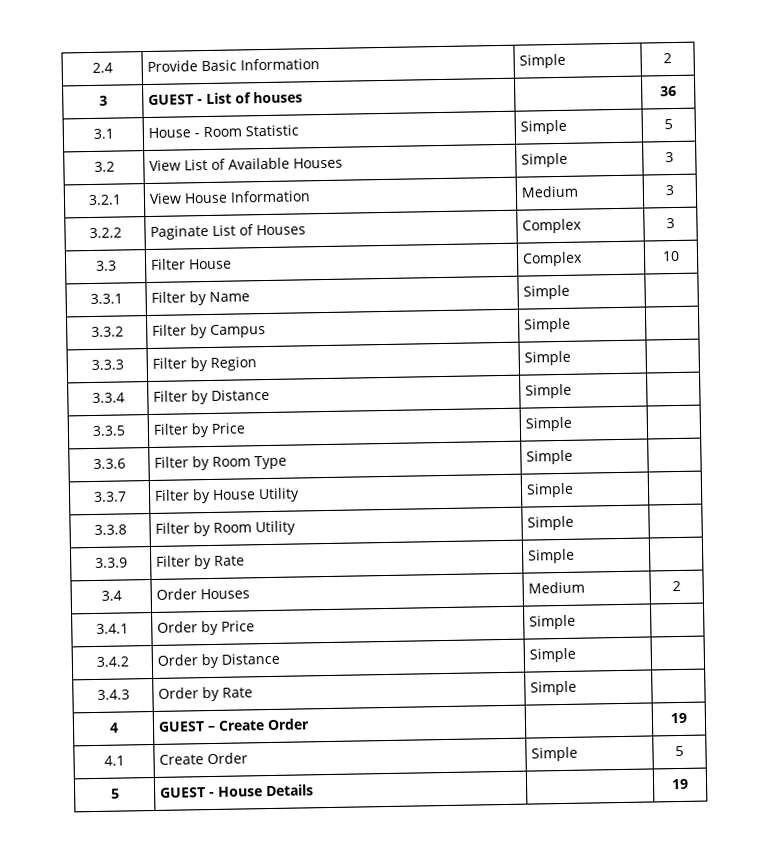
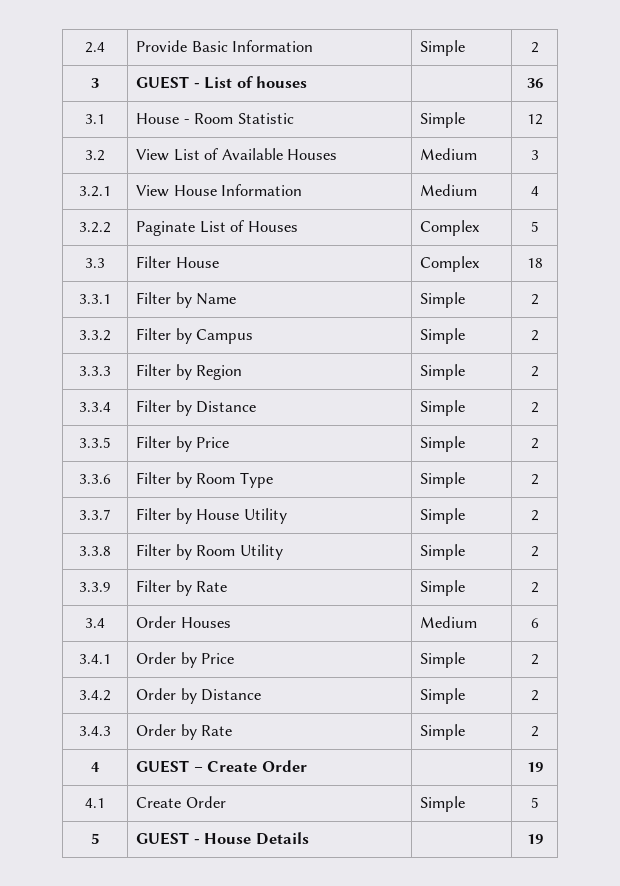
[664,119,673,130] 5 -> [526,114,543,125] 12
[521,152,569,168] Simple -> [420,148,478,160] Medium
[665,185,674,196] 3 -> [530,186,539,196] 4
[666,218,675,229] 3 -> [530,221,539,232] 5
[662,250,680,262] 10 -> [526,258,543,268] 18
(571, 292) none -> [530,294,539,305] 2
(572, 325) none -> [530,330,539,341] 2
(572, 358) none -> [530,366,539,377] 2
(573, 391) none -> [530,402,539,413] 2
(573, 424) none -> [530,438,539,449] 2
(574, 457) none -> [530,474,539,485] 2
(575, 490) none -> [530,510,539,521] 2
(575, 523) none -> [530,546,539,557] 2
(576, 556) none -> [530,582,539,593] 2
[672,580,681,592] 2 -> [530,618,539,628] 6
(577, 622) none -> [530,654,539,665] 2
(577, 655) none -> [530,690,539,701] 2
(578, 688) none -> [530,726,539,737] 2

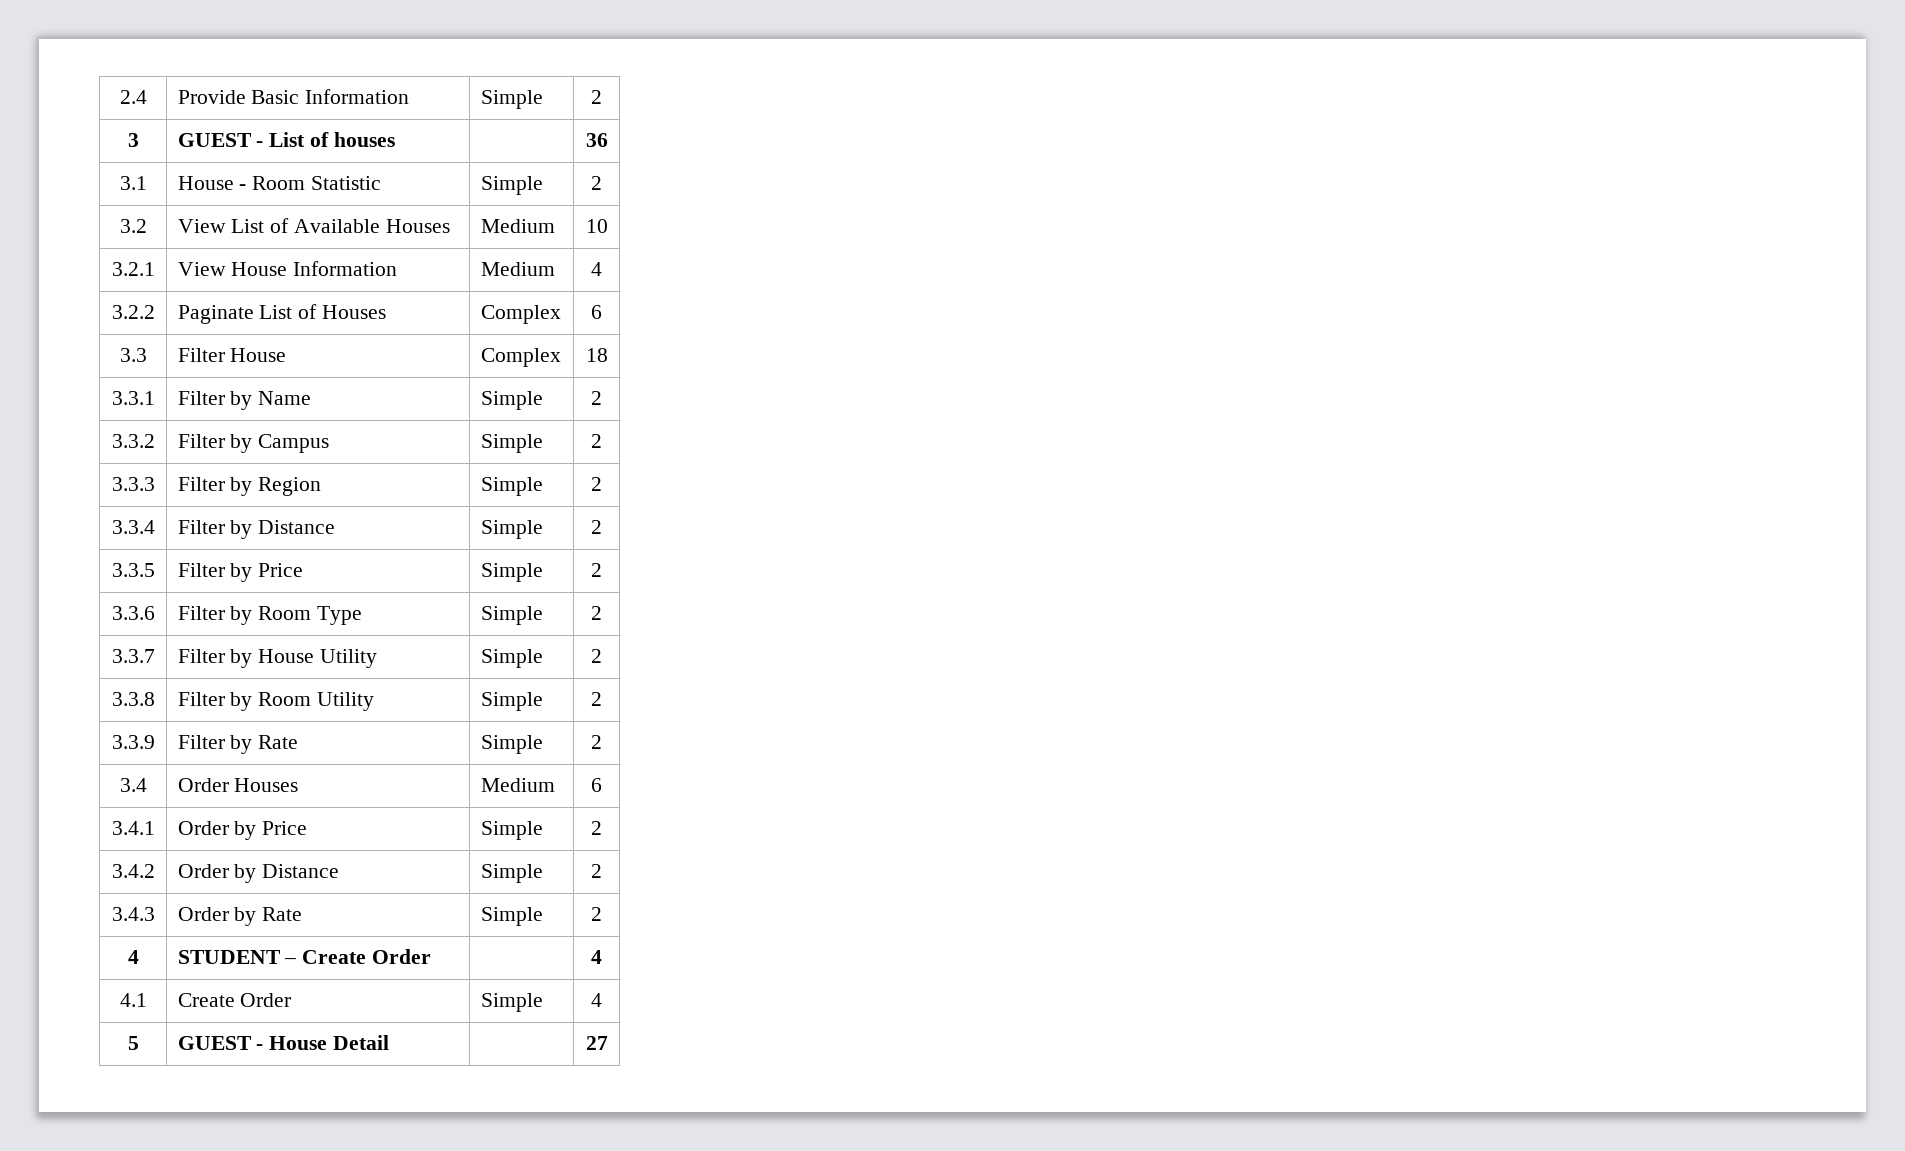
[526,114,543,125] 12 -> [591,176,602,190] 2
[530,150,539,160] 3 -> [585,219,608,233] 10
[530,221,539,232] 5 -> [591,305,602,319] 6
[136,760,190,773] GUEST -> [177,950,281,964] STUDENT
[526,762,543,772] 19 -> [591,950,602,964] 4
[530,797,539,808] 5 -> [591,993,602,1007] 4
[255,832,309,845] [526,834,543,844] Details | | 19 -> [333,1035,390,1050] [585,1036,608,1050] Detail | | 27

